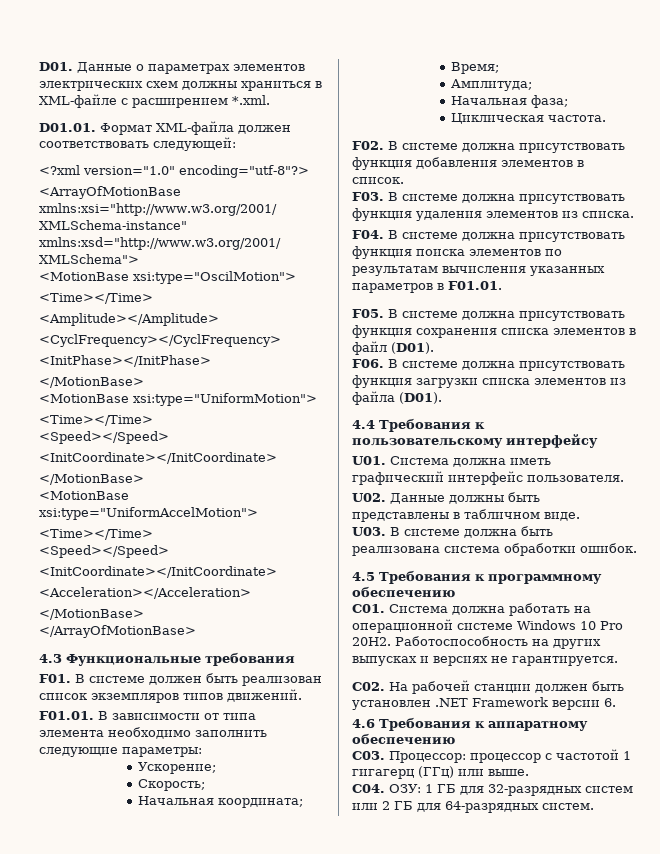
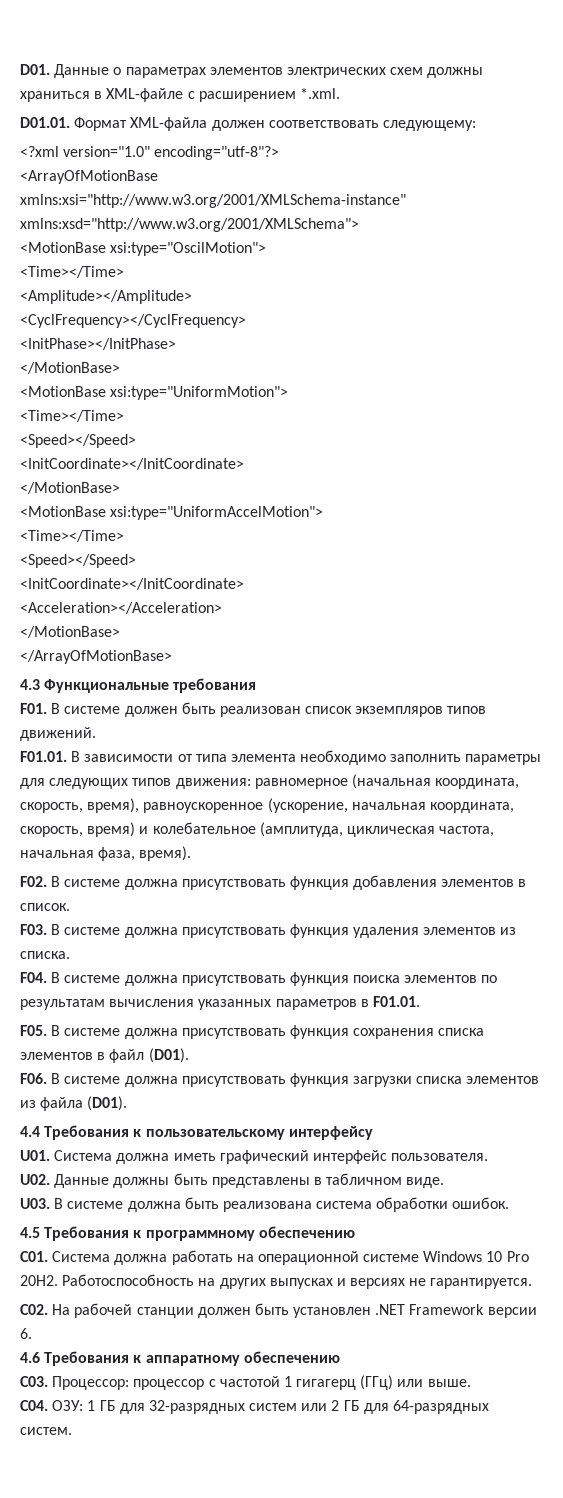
[153,137,236,151] следующей: -> [382,120,476,131] следующему:
[39,747,202,757] [138,762,217,774] [138,779,206,791] [138,796,304,808] [451,62,500,74] [451,79,533,91] [451,95,569,108] [451,113,607,124] следующие параметры: // Ускорение; // Скорость; // Начальная координата; // Время; // Амплитуда; // Начальная фаза; // Циклическая частота. -> [465,754,542,765] [20,774,520,789] [20,798,514,813] [20,822,495,837] [20,846,192,861] параметры для следующих типов движения: равномерное (начальная координата, скорость, время), равноускоренное (ускорение, начальная координата, скорость, время) и колебательное (амплитуда, циклическая частота, начальная фаза, время).

